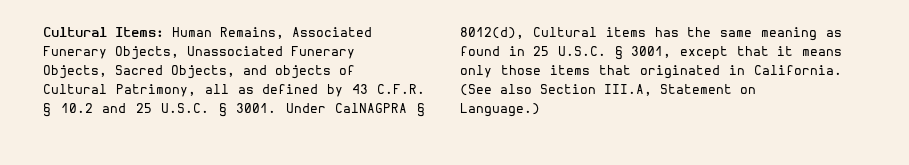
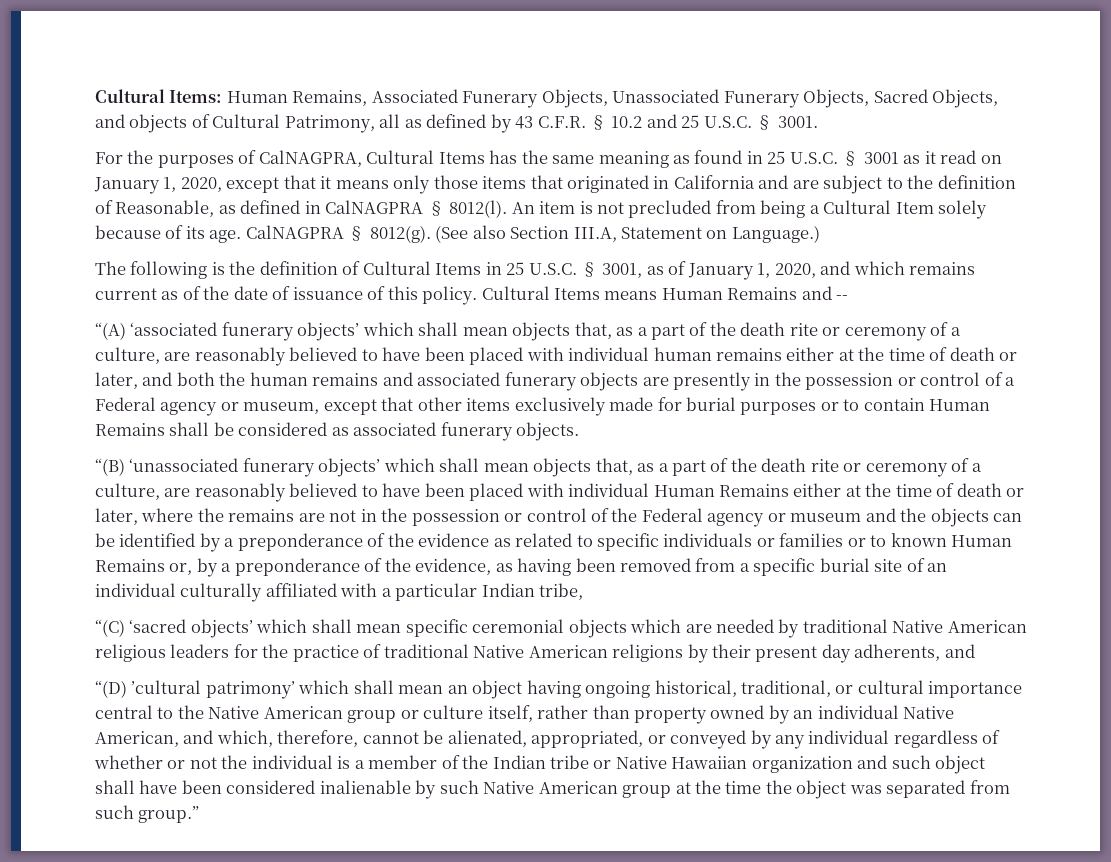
[285,103,425,117] [460,27,646,39] Under CalNAGPRA § 8012(d), Cultural items -> [95,150,485,168] // For the purposes of CalNAGPRA, Cultural Items
[631,46,672,58] 3001, -> [863,150,1002,164] [94,177,222,194] 3001 as it read on January 1, 2020,
[754,65,842,75] California. -> [673,175,1016,194] [95,200,988,219] [95,225,431,243] California and are subject to the definition of Reasonable, as defined in CalNAGPRA § 8012(l). An item is not precluded from being a Cultural Item solely because of its age. CalNAGPRA § 8012(g).
(540, 110) none -> [95,261,976,280] [95,286,849,305] [95,322,961,341] [95,347,1018,366] [95,372,1016,391] [95,397,991,416] [95,422,580,441] [95,458,982,477] [95,483,1025,502] [95,508,1023,527] [95,533,1013,552] [95,558,948,577] [95,583,584,602] [95,619,1027,638] [95,644,975,663] [95,680,1023,699] [95,705,955,724] [95,730,1001,749] [94,755,986,774] [95,780,1010,799] [95,805,200,823] // The following is the definition of Cultural Items in 25 U.S.C. § 3001, as of January 1, 2020, and which remains current as of the date of issuance of this policy. Cultural Items means Human Remains and -- // “(A) ‘associated funerary objects’ which shall mean objects that, as a part of the death rite or ceremony of a culture, are reasonably believed to have been placed with individual human remains either at the time of death or later, and both the human remains and associated funerary objects are presently in the possession or control of a Federal agency or museum, except that other items exclusively made for burial purposes or to contain Human Remains shall be considered as associated funerary objects. // “(B) ‘unassociated funerary objects’ which shall mean objects that, as a part of the death rite or ceremony of a culture, are reasonably believed to have been placed with individual Human Remains either at the time of death or later, where the remains are not in the possession or control of the Federal agency or museum and the objects can be identified by a preponderance of the evidence as related to specific individuals or families or to known Human Remains or, by a preponderance of the evidence, as having been removed from a specific burial site of an individual culturally affiliated with a particular Indian tribe, // “(C) ‘sacred objects’ which shall mean specific ceremonial objects which are needed by traditional Native American religious leaders for the practice of traditional Native American religions by their present day adherents, and // “(D) ’cultural patrimony’ which shall mean an object having ongoing historical, traditional, or cultural importance central to the Native American group or culture itself, rather than property owned by an individual Native American, and which, therefore, cannot be alienated, appropriated, or conveyed by any individual regardless of whether or not the individual is a member of the Indian tribe or Native Hawaiian organization and such object shall have been considered inalienable by such Native American group at the time the object was separated from such group.”

